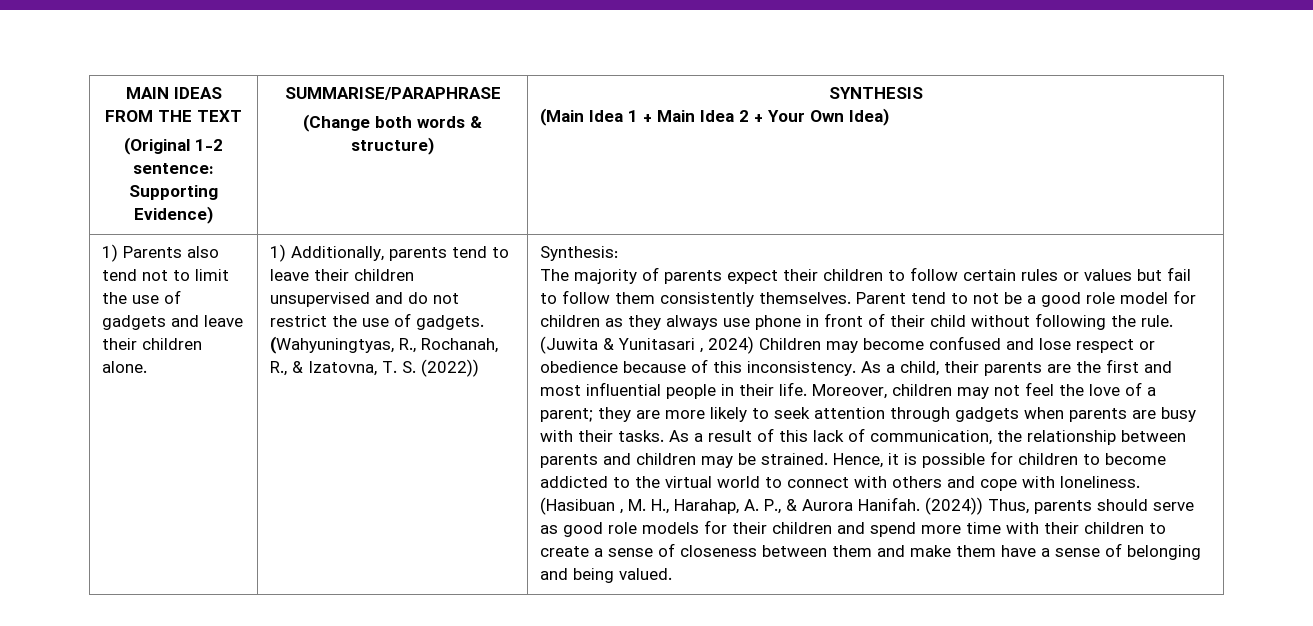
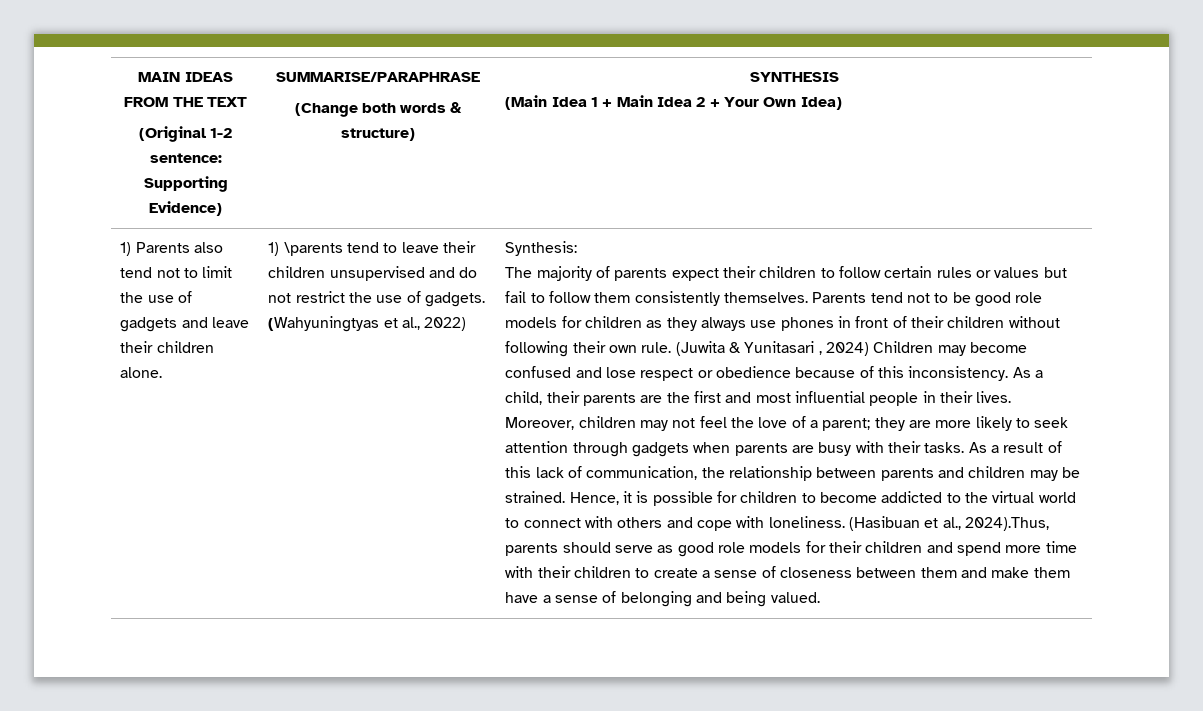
[291,246,448,261] Additionally, parents -> [283,242,343,256] \parents
[270,336,499,354] [270,359,480,377] (Wahyuningtyas, R., Rochanah, R., & Izatovna, T. S. (2022)) -> [268,316,467,332] (Wahyuningtyas et al., 2022)
[856,292,1169,307] Parent tend to not be a good role model -> [812,292,1043,307] [505,317,558,328] Parents tend not to be good role models
[755,315,802,330] phone -> [780,317,834,331] phones
[930,315,967,327] child -> [947,316,1005,328] children
[1111,315,1137,327] the -> [572,341,638,353] their own
[779,382,808,396] life. -> [976,391,1012,403] lives.
[620,497,1030,515] , M. H., Harahap, A. P., & Aurora Hanifah. (2024)) Thus, -> [924,517,1049,531] et al., 2024).Thus,

